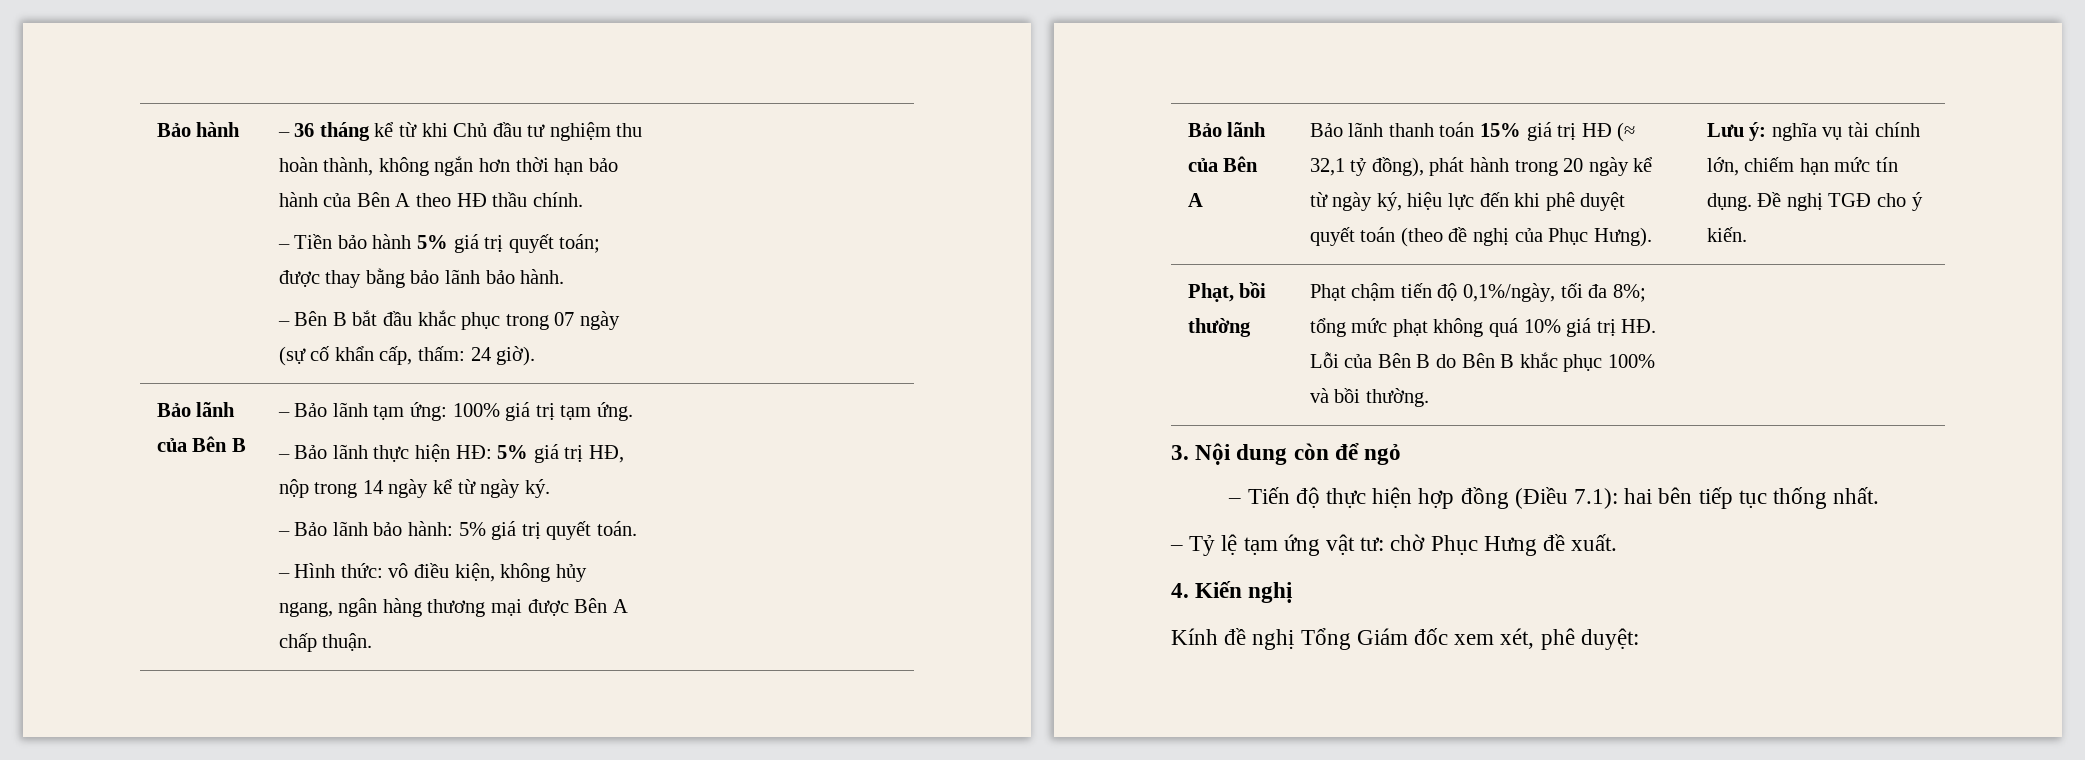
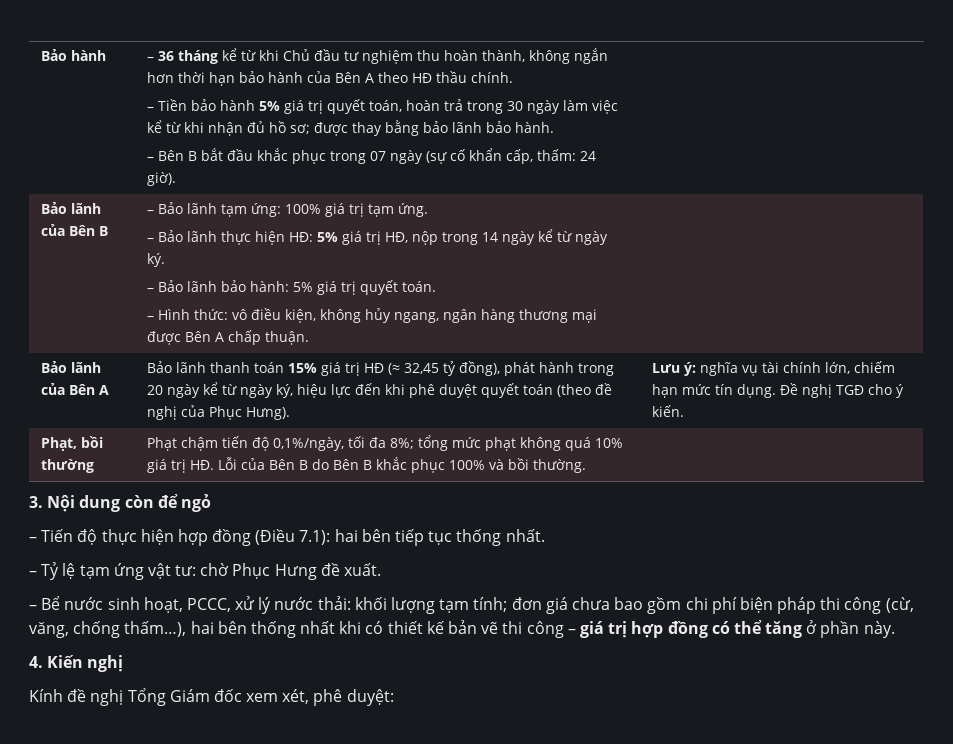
[559,234,601,253] toán; -> [369,99,619,114] [147,120,311,136] toán, hoàn trả trong 30 ngày làm việc kể từ khi nhận đủ hồ sơ;
[1309,158,1345,176] 32,1 -> [404,363,440,374] 32,45
(1618, 542) none -> [29,596,914,614] [29,620,895,638] // – Bể nước sinh hoạt, PCCC, xử lý nước thải: khối lượng tạm tính; đơn giá chưa bao gồm chi phí biện pháp thi công (cừ, văng, chống thấm…), hai bên thống nhất khi có thiết kế bản vẽ thi công – giá trị hợp đồng có thể tăng ở phần này.

